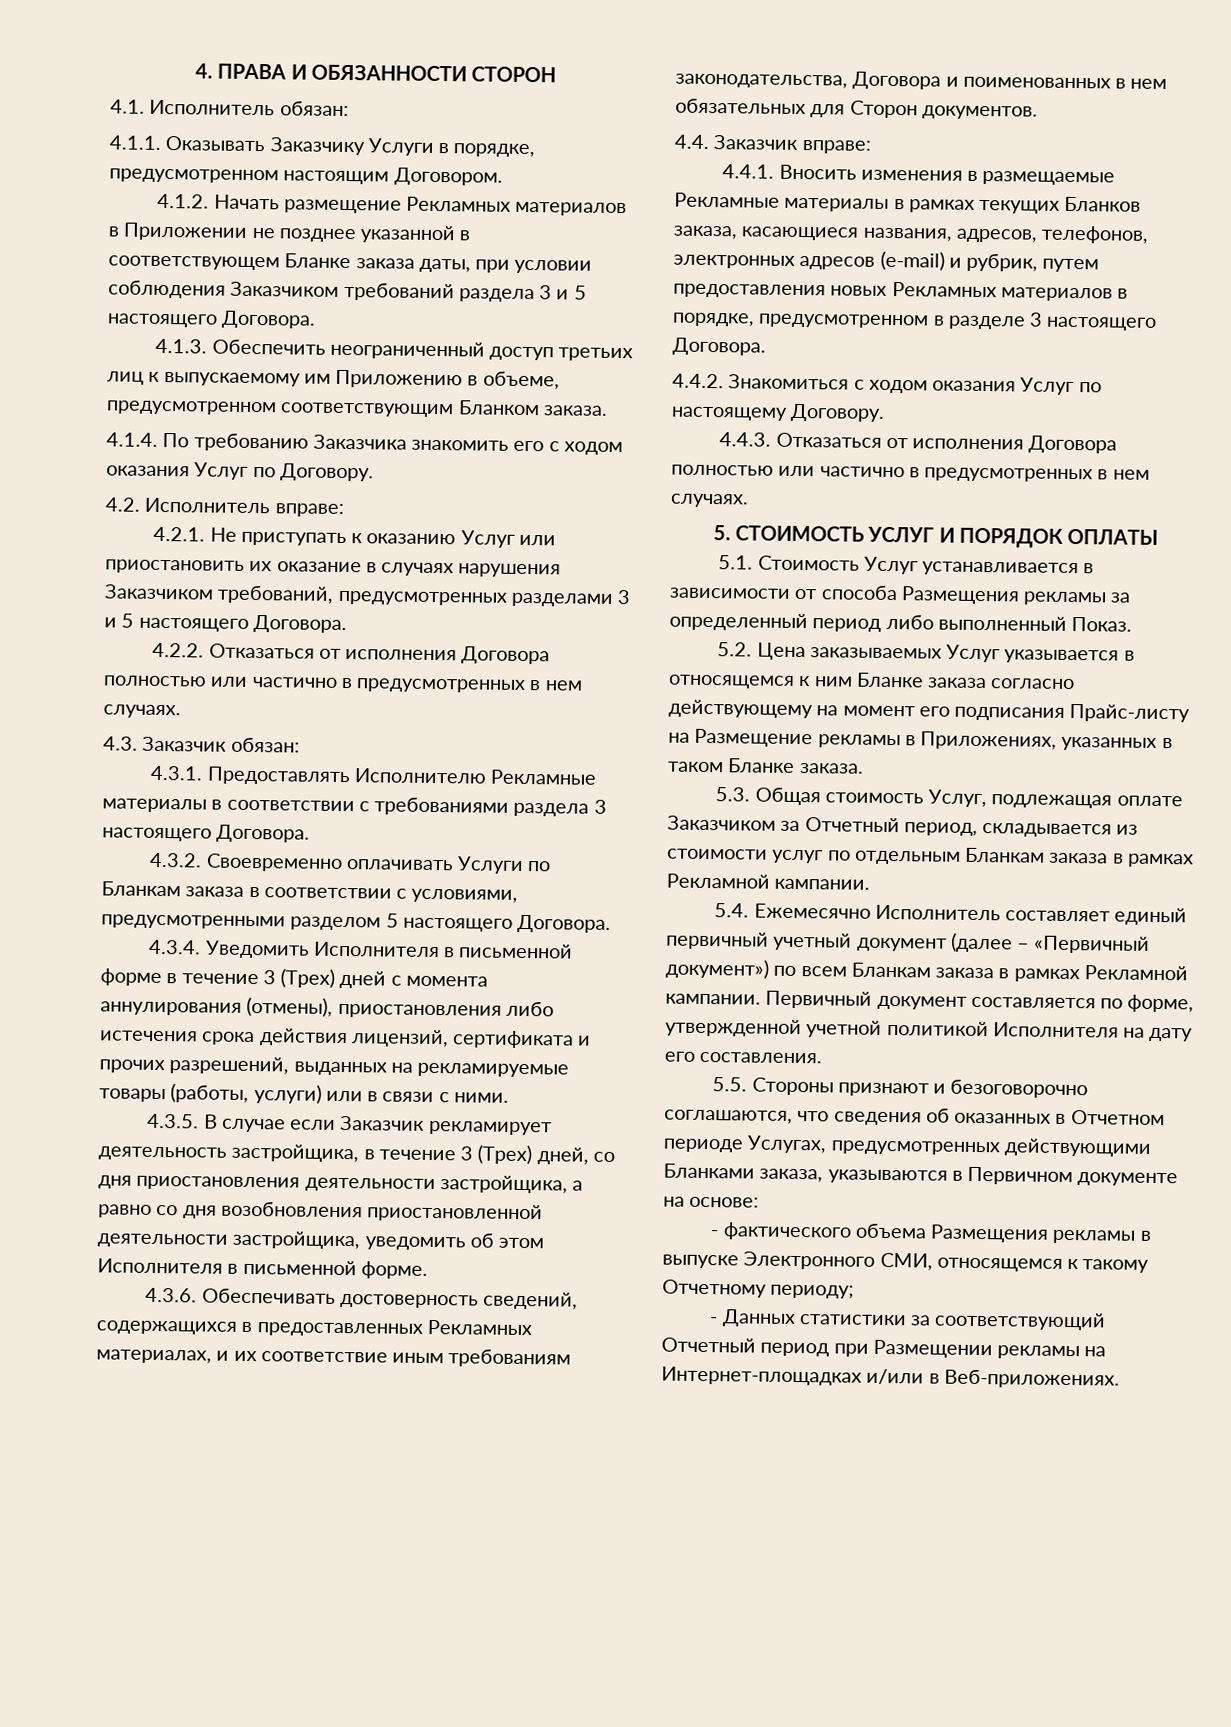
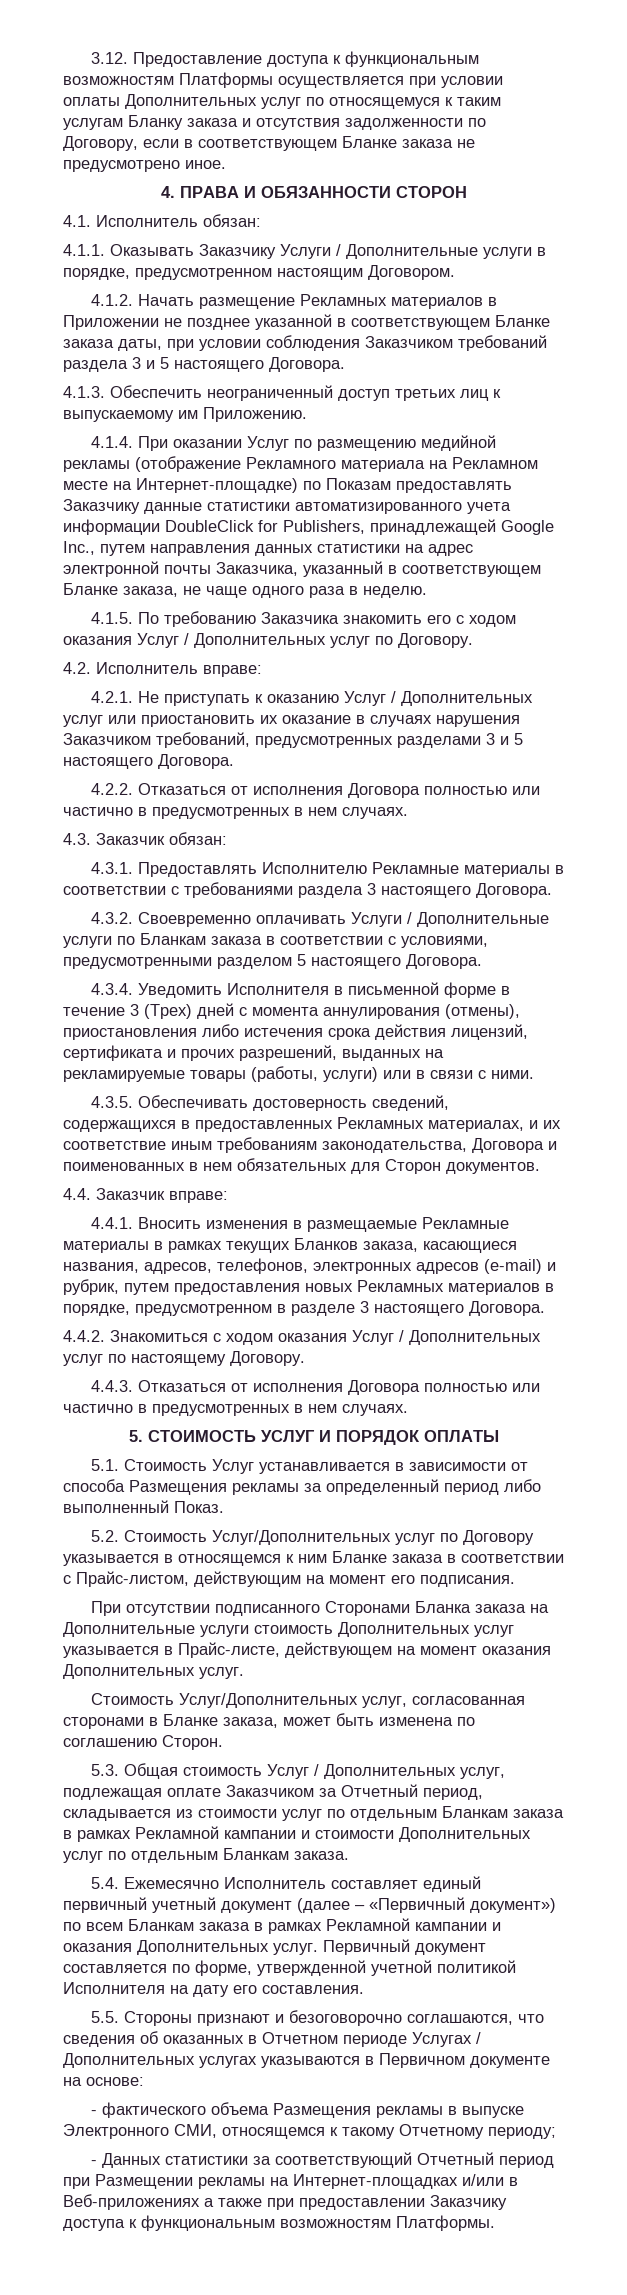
(194, 71) none -> [90,51,479,67] [63,72,503,88] [63,94,501,109] [63,115,486,130] [63,136,475,151] [63,160,226,172] 3.12. Предоставление доступа к функциональным возможностям Платформы осуществляется при условии оплаты Дополнительных услуг по относящемуся к таким услугам Бланку заказа и отсутствия задолженности по Договору, если в соответствующем Бланке заказа не предусмотрено иное. //
(434, 147) none -> [336,244,532,259] / Дополнительные услуги
[335,369,560,390] [106,400,608,418] [106,432,158,447] Приложению в объеме, предусмотренном соответствующим Бланком заказа. // 4.1.4. -> [203,407,307,422] [90,435,496,451] [63,456,538,472] [63,478,512,493] [63,499,511,514] [63,519,554,535] [63,541,473,556] [63,561,541,577] [63,583,427,598] [90,612,133,624] Приложению. // 4.1.4. При оказании Услуг по размещению медийной рекламы (отображение Рекламного материала на Рекламном месте на Интернет-площадке) по Показам предоставлять Заказчику данные статистики автоматизированного учета информации DoubleClick for Publishers, принадлежащей Google Inc., путем направления данных статистики на адрес электронной почты Заказчика, указанный в соответствующем Бланке заказа, не чаще одного раза в неделю. // 4.1.5.
(249, 471) none -> [184,633,370,648] / Дополнительных услуг
(515, 539) none -> [390,691,533,706] [63,715,103,727] / Дополнительных услуг
(525, 865) none -> [406,912,549,927] [63,936,112,948] / Дополнительные услуги
[203,1114,552,1136] [98,1143,615,1165] [98,1175,584,1194] [98,1200,544,1223] [97,1230,545,1251] [97,1258,428,1279] [145,1287,198,1303] В случае если Заказчик рекламирует деятельность застройщика, в течение 3 (Трех) дней, со дня приостановления деятельности застройщика, а равно со дня возобновления приостановленной деятельности застройщика, уведомить об этом Исполнителя в письменной форме. // 4.3.6. -> (133, 1102) none
(1075, 386) none -> [399,1330,541,1345] [63,1354,103,1366] / Дополнительных услуг
[756,642,1001,663] Цена заказываемых Услуг -> [123,1530,534,1545] Стоимость Услуг/Дополнительных услуг по Договору
[990,678,1076,690] [668,699,1191,723] [668,728,1173,751] [668,758,864,774] согласно действующему на момент его подписания Прайс-листу на Размещение рекламы в Приложениях, указанных в таком Бланке заказа. -> [447,1554,564,1563] [63,1571,515,1587] [90,1601,549,1616] [63,1622,514,1637] [63,1642,551,1658] [63,1664,244,1679] [90,1693,525,1708] [63,1713,475,1729] [63,1735,223,1750] в соответствии с Прайс-листом, действующим на момент его подписания. // При отсутствии подписанного Сторонами Бланка заказа на Дополнительные услуги стоимость Дополнительных услуг указывается в Прайс-листе, действующем на момент оказания Дополнительных услуг. // Стоимость Услуг/Дополнительных услуг, согласованная сторонами в Бланке заказа, может быть изменена по соглашению Сторон.
[928,789,988,808] Услуг, -> [266,1764,505,1779] Услуг / Дополнительных услуг,
[774,878,871,890] кампании. -> [224,1827,531,1842] [63,1848,349,1863] кампании и стоимости Дополнительных услуг по отдельным Бланкам заказа.
[665,993,761,1005] кампании. -> [415,1922,501,1931] [63,1940,318,1955] кампании и оказания Дополнительных услуг.
[747,1135,1151,1157] [663,1163,824,1183] Услугах, предусмотренных действующими Бланками заказа, -> [412,2032,481,2047] [63,2053,257,2068] Услугах / Дополнительных услугах
[943,1368,1120,1389] Веб-приложениях. -> [63,2194,507,2210] [63,2215,495,2231] Веб-приложениях а также при предоставлении Заказчику доступа к функциональным возможностям Платформы.

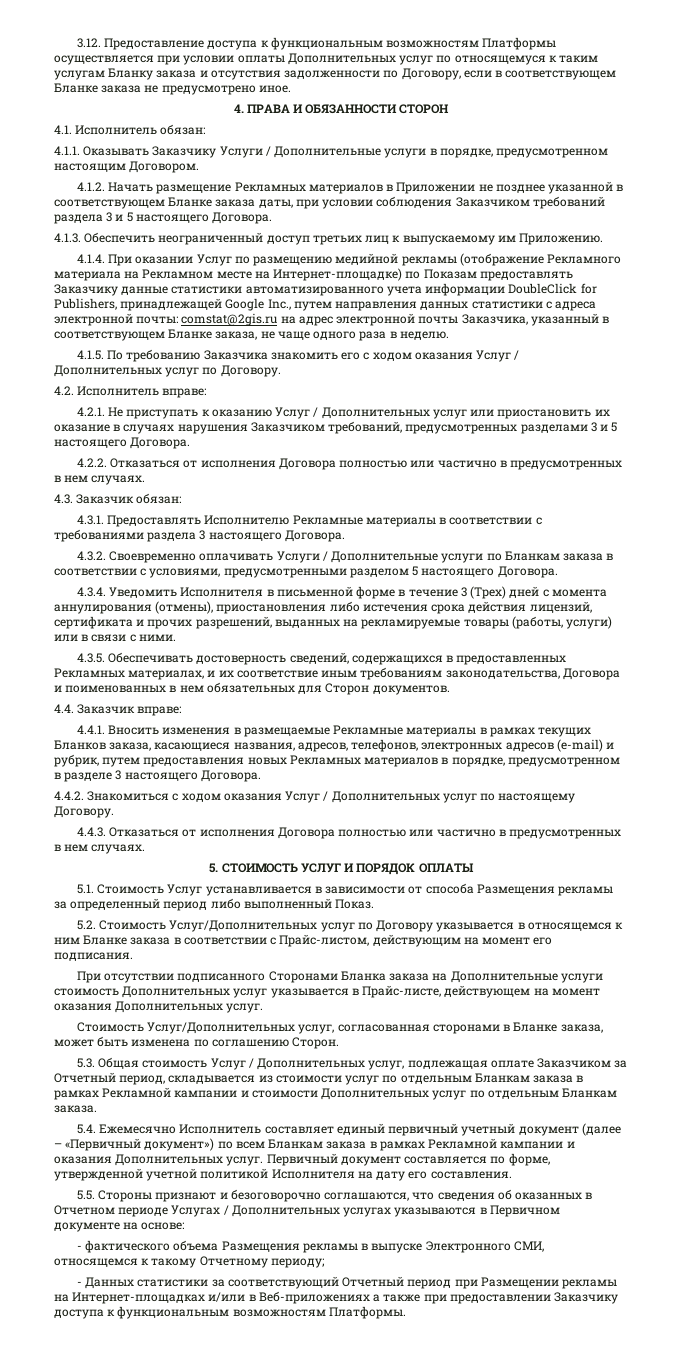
(400, 548) none -> [545,301,597,311] [54,313,278,326] с адреса электронной почты: comstat@2gis.ru

